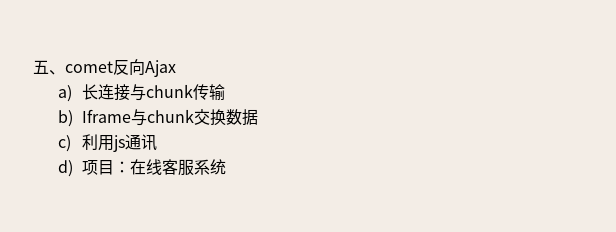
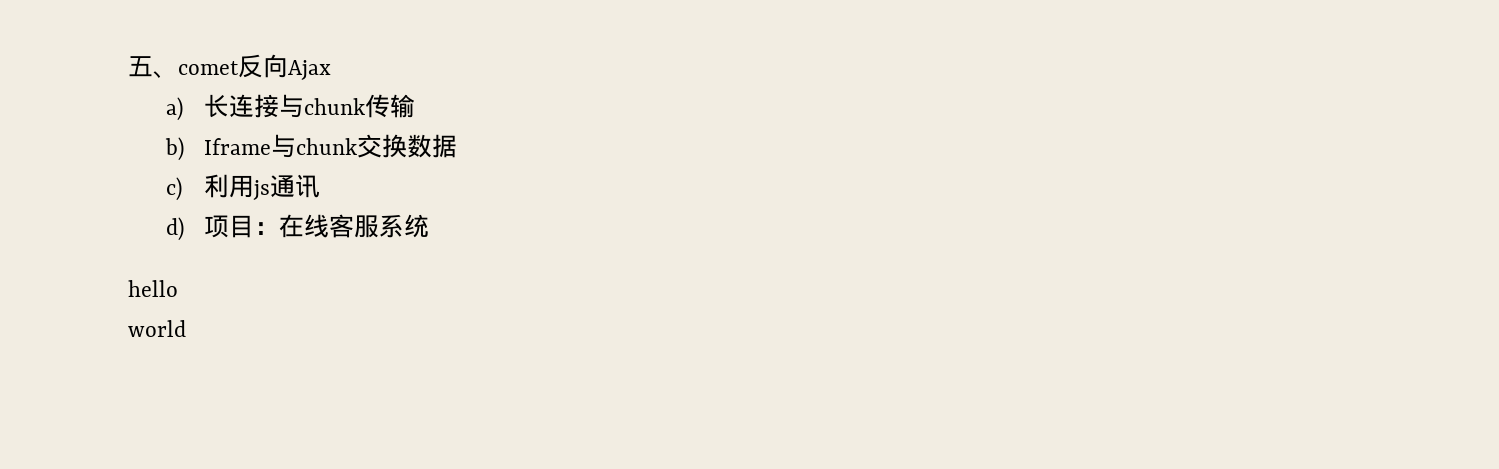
(227, 167) none -> [128,280,178,297] [128,320,186,337] // hello // world

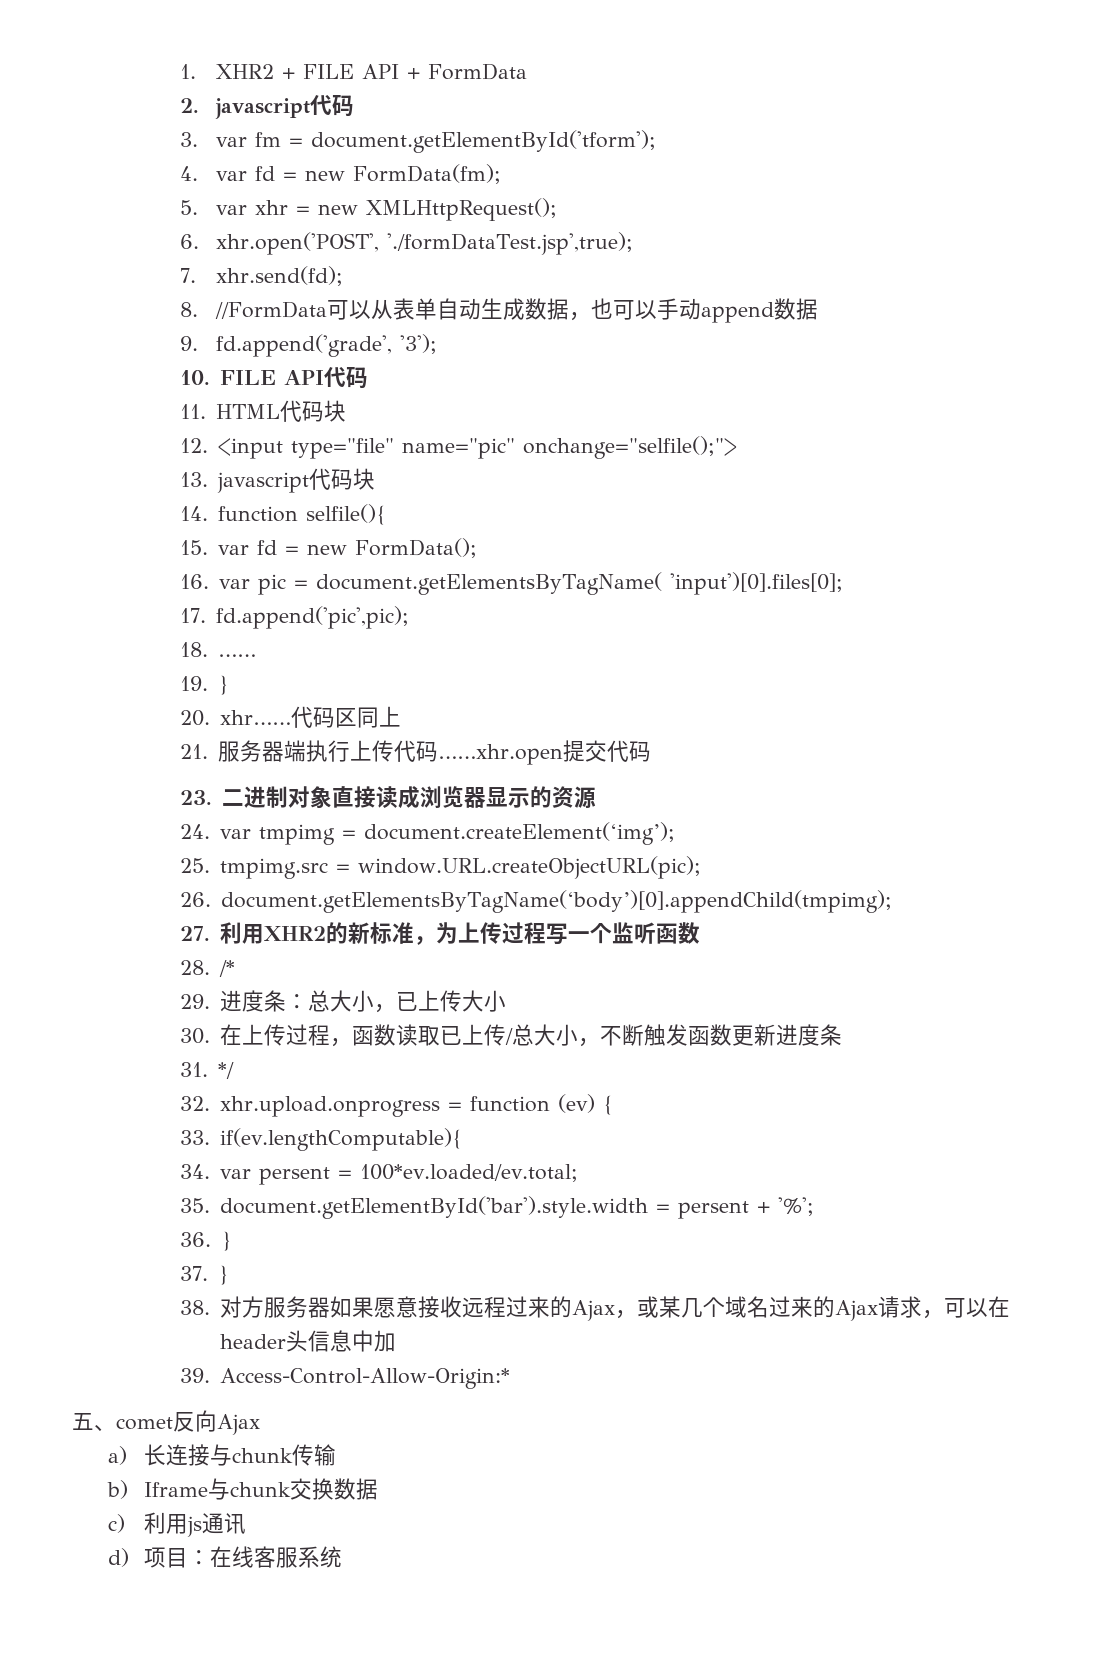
(128, 66) none -> [179,63,527,80] [179,95,354,119] [179,130,656,153] [179,164,501,184] [179,198,557,221] [179,232,633,255] [179,266,343,286] [179,298,818,323] [179,334,437,357] [179,367,369,389] [179,400,347,422] [179,436,738,459] [179,468,376,493] [179,504,388,525] [179,538,478,558] [179,572,844,595] [179,606,410,629] [179,642,257,657] [179,675,230,695] [179,706,402,728] [179,740,652,765] [179,786,597,809] [179,822,676,845] [179,856,702,879] [179,890,893,913] [179,922,701,945] [179,960,236,977] [179,990,507,1013] [179,1024,843,1047] [179,1062,235,1079] [179,1094,615,1117] [179,1128,464,1151] [179,1164,579,1185] [179,1196,815,1219] [179,1231,233,1251] [179,1265,230,1285] [179,1296,1011,1321] [220,1330,397,1352] [179,1368,511,1389] 1. XHR2 + FILE API + FormData // 2. javascript代码 // 3. var fm = document.getElementById('tform'); // 4. var fd = new FormData(fm); // 5. var xhr = new XMLHttpRequest(); // 6. xhr.open('POST', './formDataTest.jsp',true); // 7. xhr.send(fd); // 8. //FormData可以从表单自动生成数据，也可以手动append数据 // 9. fd.append('grade', '3'); // 10. FILE API代码 // 11. HTML代码块 // 12. <input type="file" name="pic" onchange="selfile();"> // 13. javascript代码块 // 14. function selfile(){ // 15. var fd = new FormData(); // 16. var pic = document.getElementsByTagName( 'input')[0].files[0]; // 17. fd.append('pic',pic); // 18. …… // 19. } // 20. xhr……代码区同上 // 21.服务器端执行上传代码……xhr.open提交代码 // 23.二进制对象直接读成浏览器显示的资源 // 24. var tmpimg = document.createElement(‘img’); // 25. tmpimg.src = window.URL.createObjectURL(pic); // 26. document.getElementsByTagName(‘body’)[0].appendChild(tmpimg); // 27.利用XHR2的新标准，为上传过程写一个监听函数 // 28. /* // 29.进度条：总大小，已上传大小 // 30.在上传过程，函数读取已上传/总大小，不断触发函数更新进度条 // 31. */ // 32. xhr.upload.onprogress = function (ev) { // 33. if(ev.lengthComputable){ // 34. var persent = 100*ev.loaded/ev.total; // 35. document.getElementById('bar').style.width = persent + '%'; // 36. } // 37. } // 38.对方服务器如果愿意接收远程过来的Ajax，或某几个域名过来的Ajax请求，可以在header头信息中加 // 39. Access-Control-Allow-Origin:* //
[128,280,178,297] [128,320,186,337] // hello // world -> (342, 1557) none

